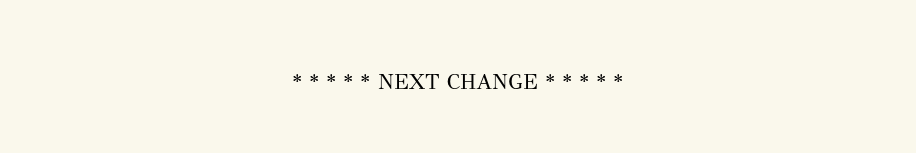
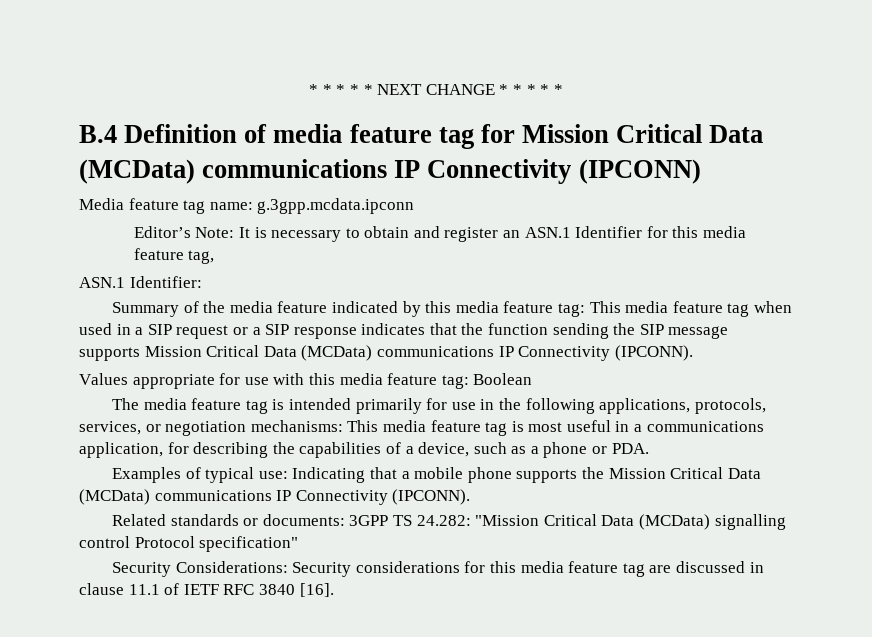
(623, 81) none -> [79,124,764,149] [79,159,701,184] [79,198,415,214] [133,226,747,242] [133,248,215,264] [79,276,202,288] [112,301,792,317] [79,323,729,339] [79,345,693,361] [79,373,533,389] [112,398,766,414] [79,420,764,436] [79,442,649,458] [112,467,761,483] [79,489,471,505] [112,514,786,530] [79,536,299,552] [112,561,764,577] [79,583,334,597] // B.4 Definition of media feature tag for Mission Critical Data (MCData) communications IP Connectivity (IPCONN) // Media feature tag name: g.3gpp.mcdata.ipconn // Editor’s Note: It is necessary to obtain and register an ASN.1 Identifier for this media feature tag, // ASN.1 Identifier: // Summary of the media feature indicated by this media feature tag: This media feature tag when used in a SIP request or a SIP response indicates that the function sending the SIP message supports Mission Critical Data (MCData) communications IP Connectivity (IPCONN). // Values appropriate for use with this media feature tag: Boolean // The media feature tag is intended primarily for use in the following applications, protocols, services, or negotiation mechanisms: This media feature tag is most useful in a communications application, for describing the capabilities of a device, such as a phone or PDA. // Examples of typical use: Indicating that a mobile phone supports the Mission Critical Data (MCData) communications IP Connectivity (IPCONN). // Related standards or documents: 3GPP TS 24.282: "Mission Critical Data (MCData) signalling control Protocol specification" // Security Considerations: Security considerations for this media feature tag are discussed in clause 11.1 of IETF RFC 3840 [16].

